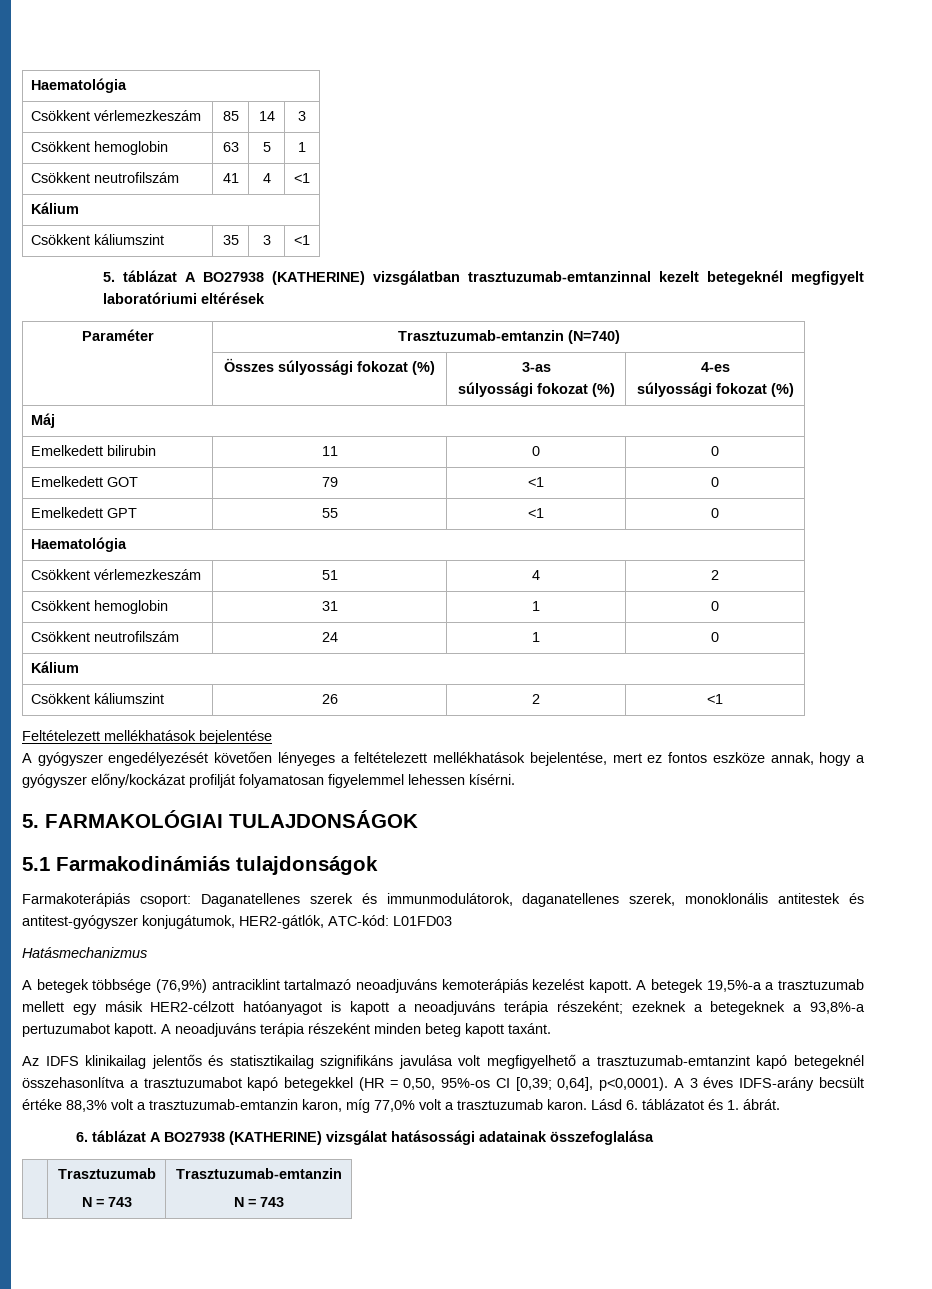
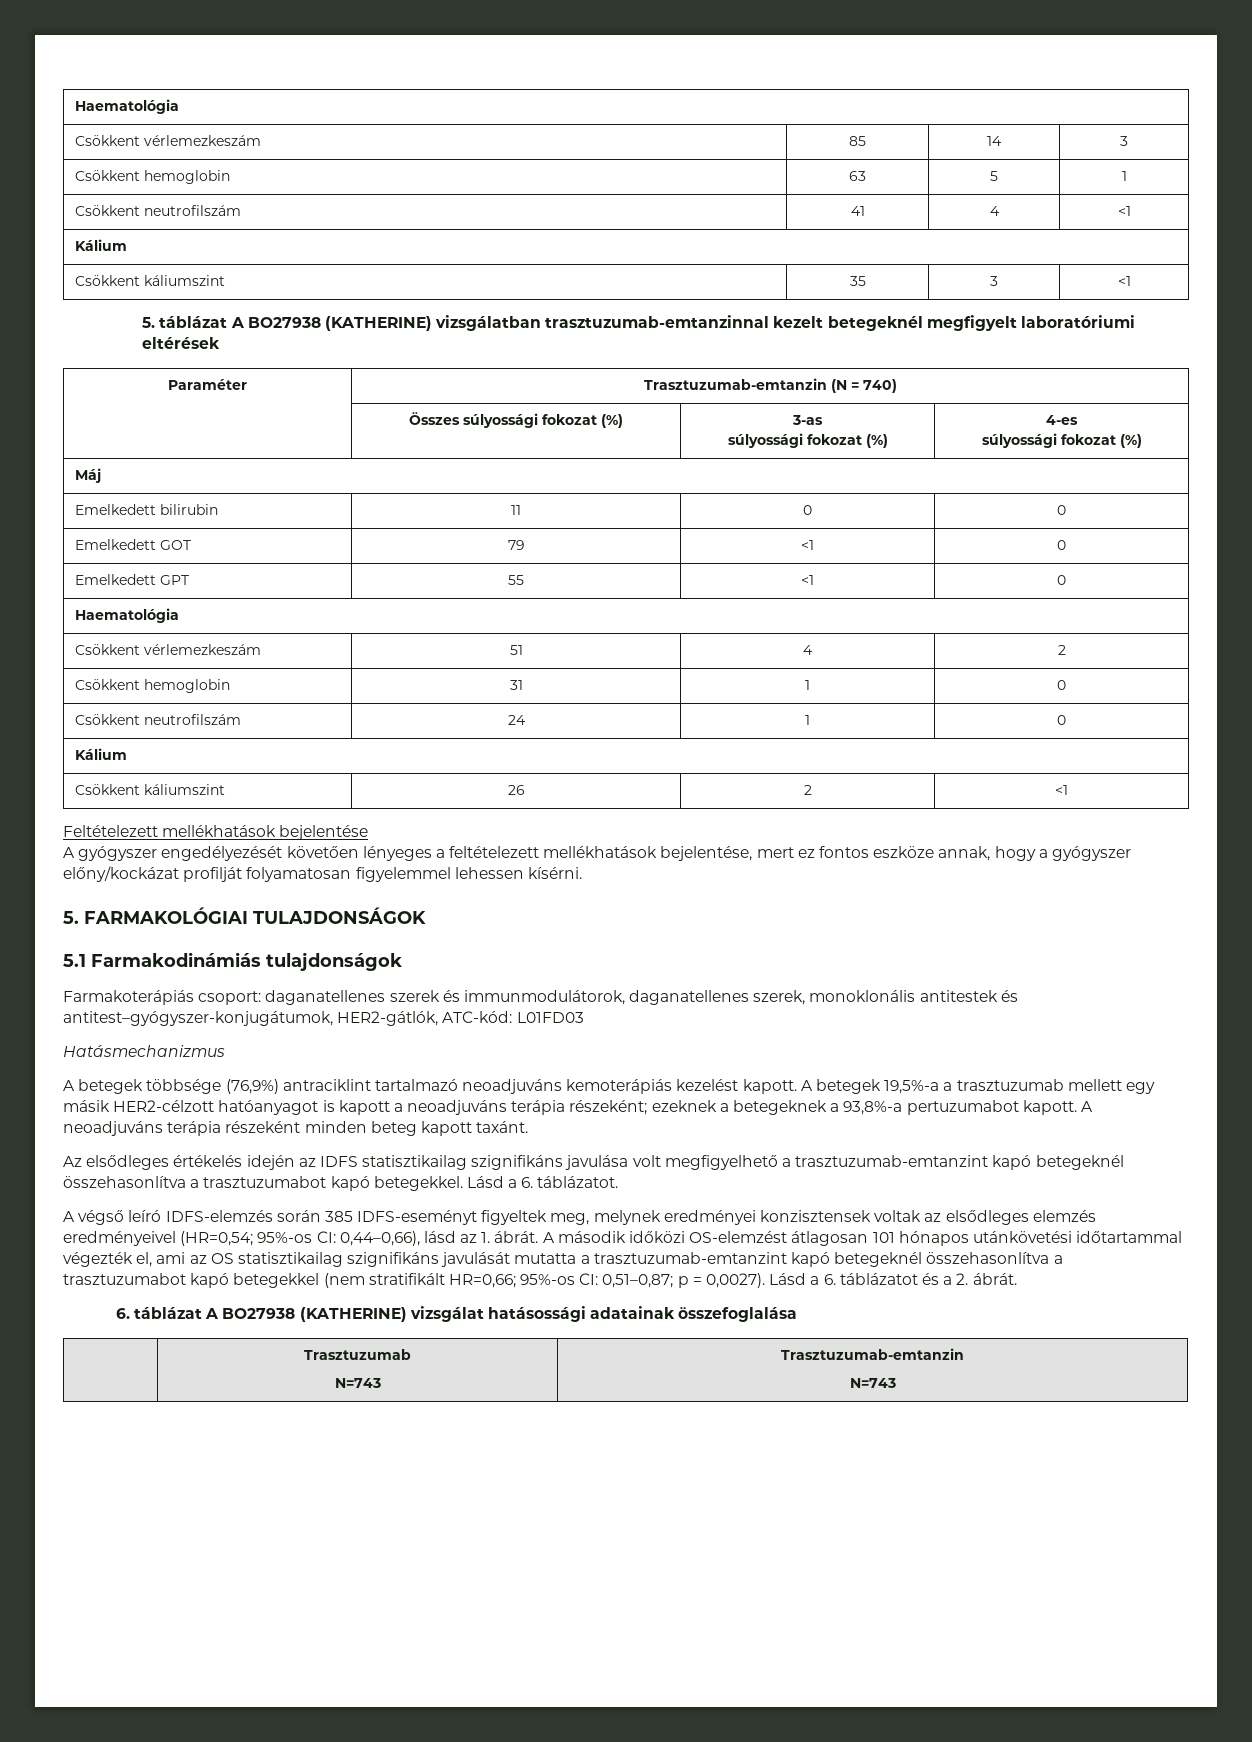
[567,330,620,344] (N=740) -> [830,379,897,393] (N = 740)
[200,893,300,907] Daganatellenes -> [265,990,386,1005] daganatellenes
[22,915,235,929] antitest-gyógyszer konjugátumok, -> [63,1011,333,1026] antitest–gyógyszer-konjugátumok,
[45,1054,224,1069] IDFS klinikailag jelentős és -> [86,1155,358,1170] elsődleges értékelés idején az IDFS
[284,1077,864,1091] [22,1099,622,1113] betegekkel (HR = 0,50, 95%-os CI [0,39; 0,64], p<0,0001). A 3 éves IDFS-arány becsült értéke 88,3% volt a trasztuzumab-emtanzin karon, míg 77,0% volt a trasztuzumab karon. Lásd -> [373,1176,619,1191] [63,1210,1096,1225] [63,1231,1183,1246] [63,1252,1063,1267] [63,1273,820,1288] betegekkel. Lásd a 6. táblázatot. // A végső leíró IDFS-elemzés során 385 IDFS-eseményt figyeltek meg, melynek eredményei konzisztensek voltak az elsődleges elemzés eredményeivel (HR=0,54; 95%-os CI: 0,44–0,66), lásd az 1. ábrát. A második időközi OS-elemzést átlagosan 101 hónapos utánkövetési időtartammal végezték el, ami az OS statisztikailag szignifikáns javulását mutatta a trasztuzumab-emtanzint kapó betegeknél összehasonlítva a trasztuzumabot kapó betegekkel (nem stratifikált HR=0,66; 95%-os CI: 0,51–0,87; p = 0,0027). Lásd a
[727,1100,739,1110] 1. -> [943,1273,969,1285] a 2.
[81,1197,132,1207] [175,1168,342,1179] [233,1197,284,1207] N = 743 | Trasztuzumab-emtanzin // N = 743 -> [334,1378,381,1388] [781,1348,965,1360] [849,1378,896,1388] N=743 | Trasztuzumab-emtanzin // N=743

